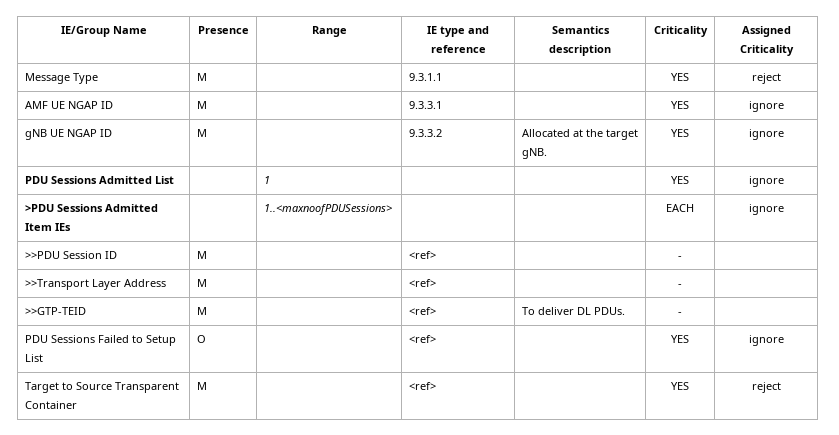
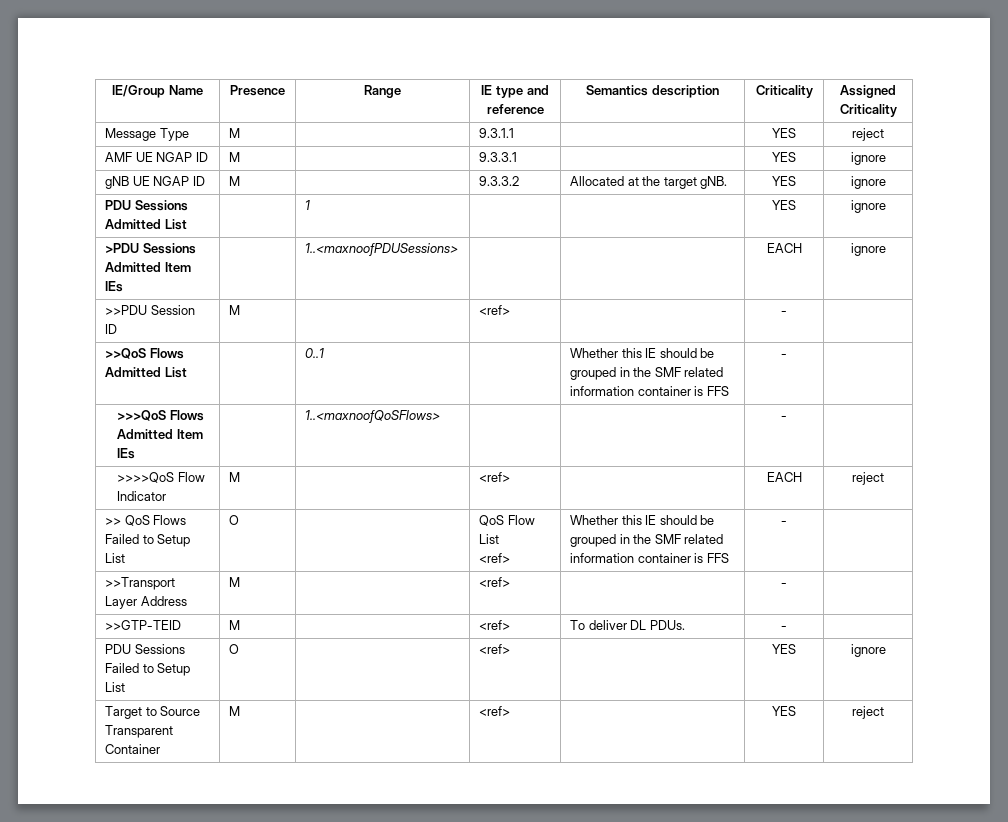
(682, 257) none -> [105,348,184,359] [105,367,187,378] [305,348,325,358] [570,348,715,358] [570,367,724,380] [570,386,729,396] [781,353,787,358] [117,410,204,421] [117,429,203,439] [117,448,136,459] [305,410,441,423] [781,415,787,420] [117,472,205,483] [117,491,167,501] [229,472,241,482] [479,472,511,482] [766,472,802,482] [852,472,884,485] [105,515,187,526] [105,534,191,547] [105,553,126,563] [229,515,240,525] [479,515,535,526] [479,534,500,544] [479,553,511,563] [570,515,715,525] [570,534,724,547] [570,553,729,563] [781,520,787,525] // >>QoS Flows Admitted List | | 0..1 | | Whether this IE should be grouped in the SMF related information container is FFS | - | // >>>QoS Flows Admitted Item IEs | | 1..<maxnoofQoSFlows> | | | - | // >>>>QoS Flow Indicator | M | | <ref> | | EACH | reject // >> QoS Flows Failed to Setup List | O | | QoS Flow List // <ref> | Whether this IE should be grouped in the SMF related information container is FFS | - |

